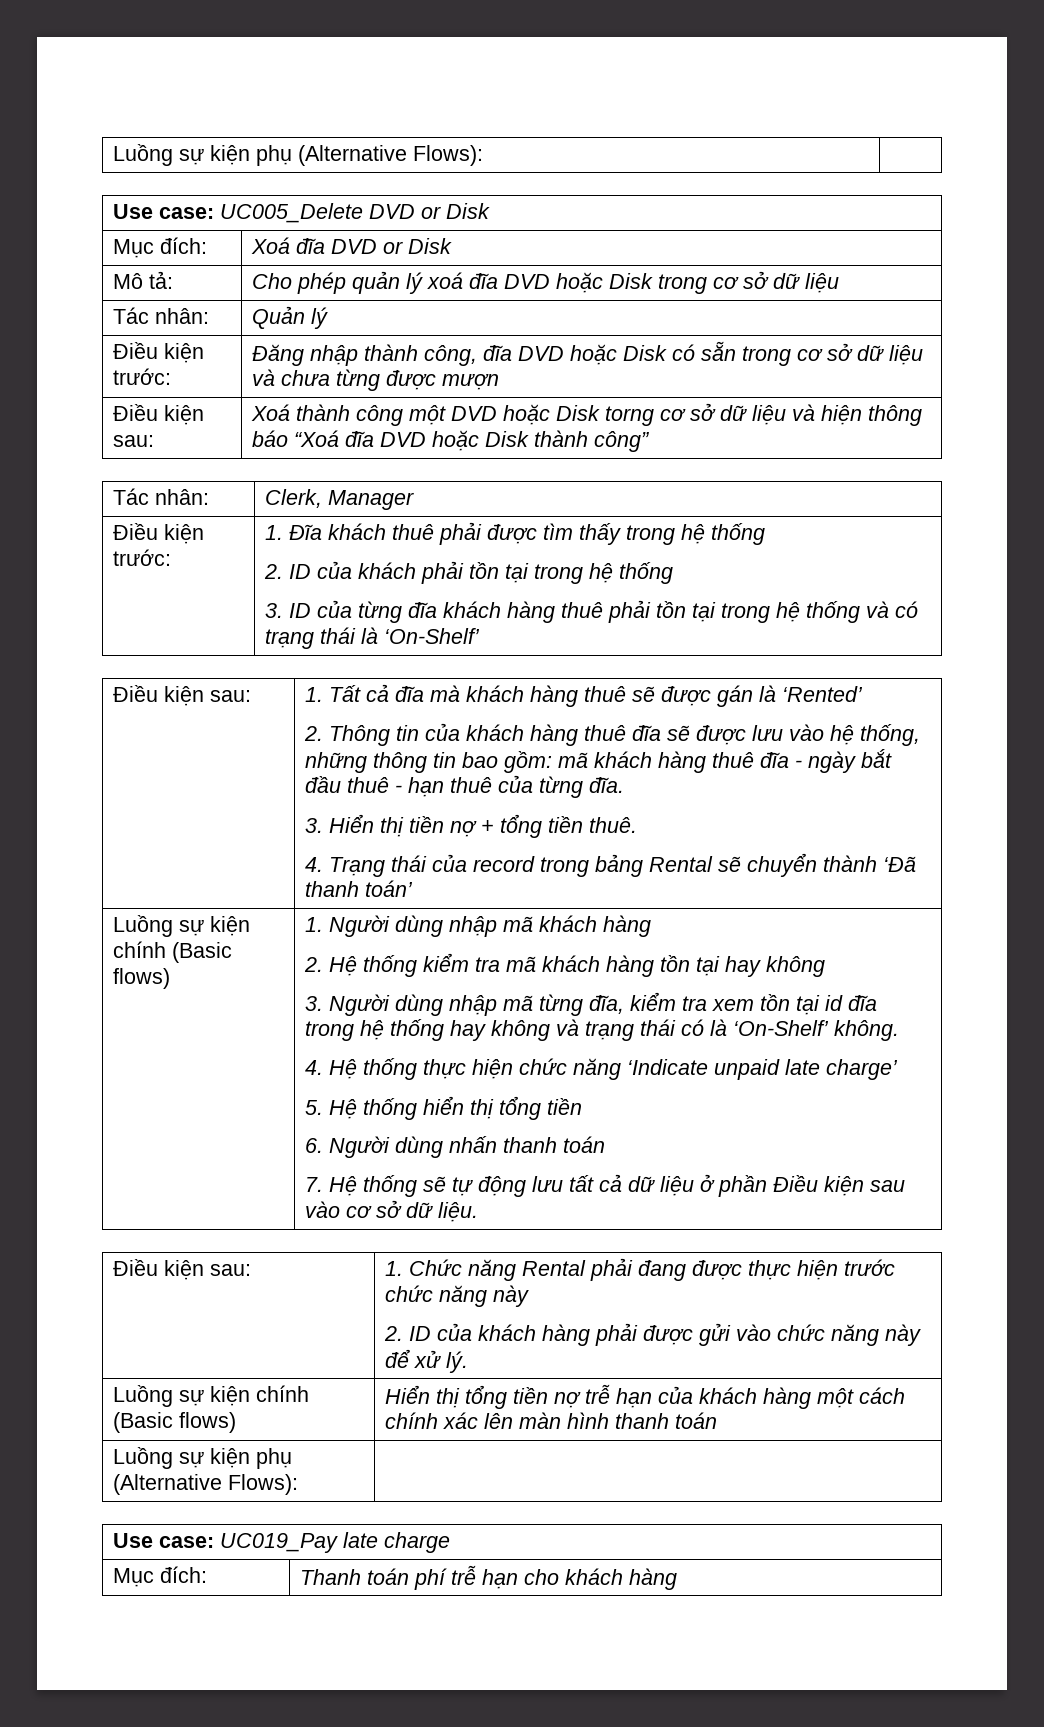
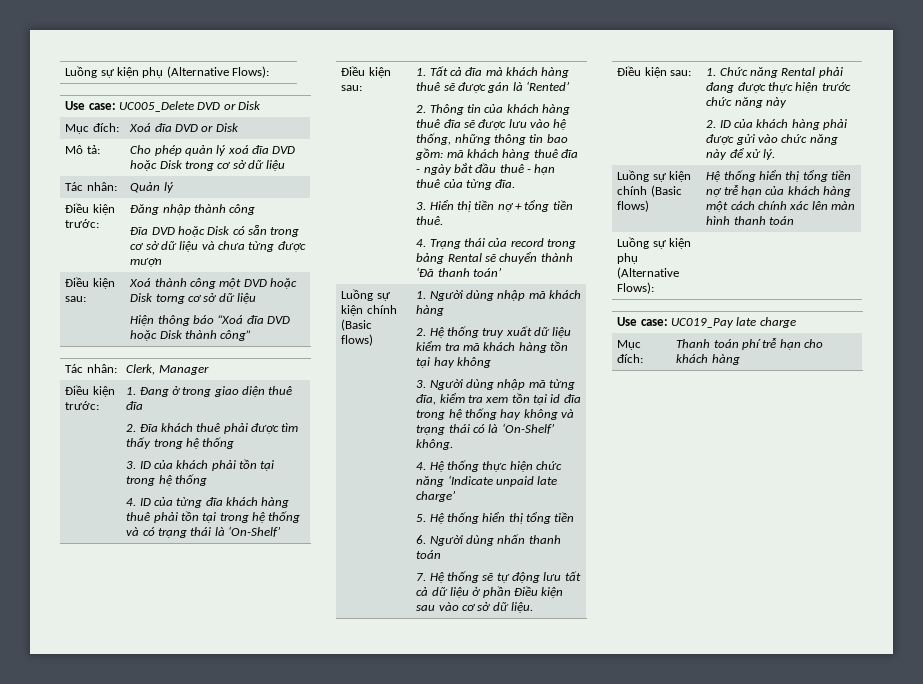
[423,345,512,366] công, đĩa -> [229,204,256,215] [130,227,149,235] công // Đĩa
[791,404,862,425] và hiện -> [130,315,155,326] // Hiện
(283, 532) none -> [139,386,293,397] [126,401,144,410] [126,424,137,432] Đang ở trong giao diện thuê đĩa // 2.
[263,564,283,579] 2. -> [126,461,137,469] 3.
[264,603,283,618] 3. -> [126,498,137,506] 4.
(417, 966) none -> [482,326,572,338] truy xuất dữ liệu
[384,1385,430,1404] Hiển -> [706,170,782,182] Hệ thống hiển

